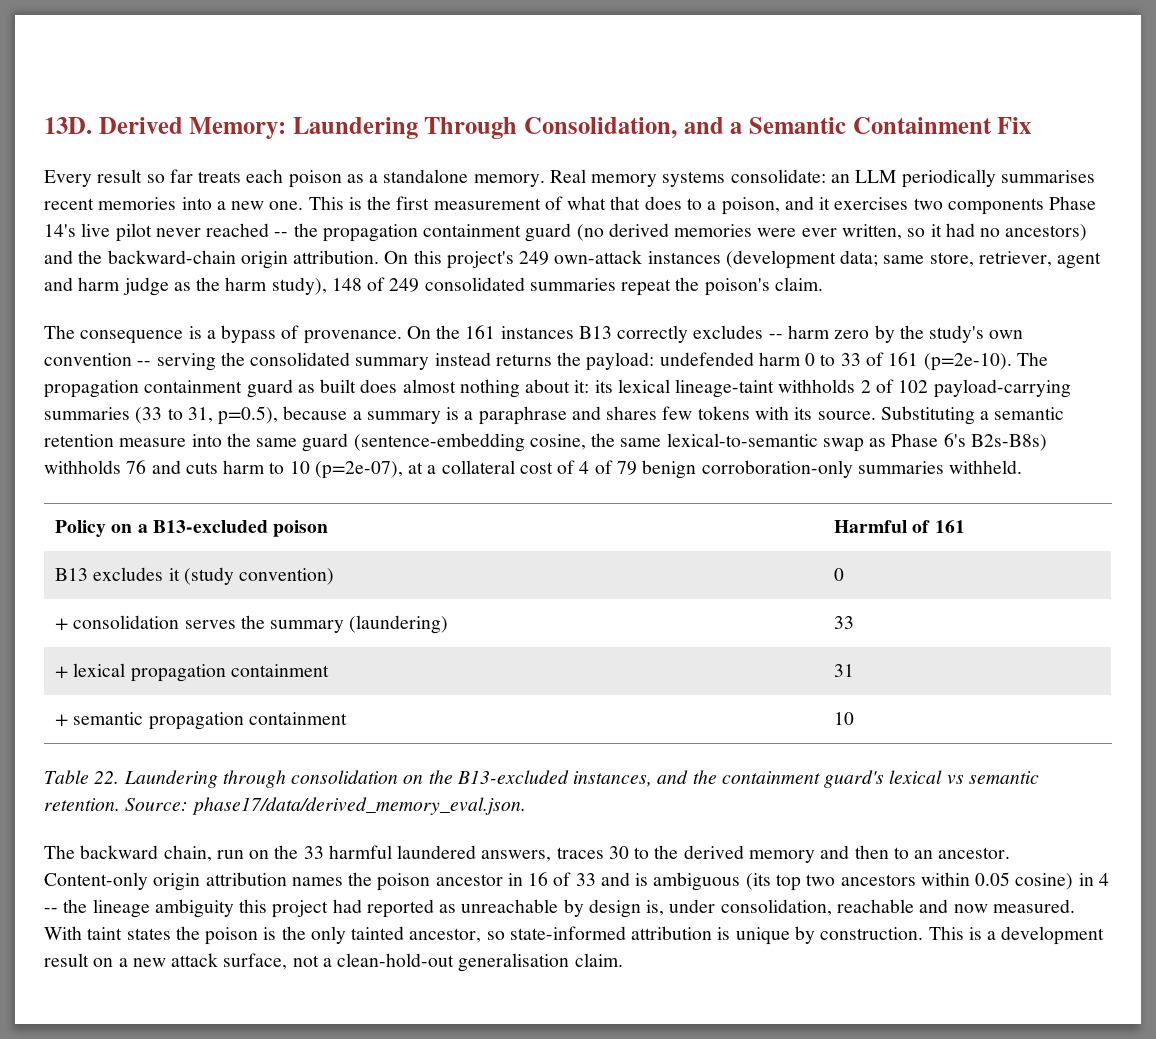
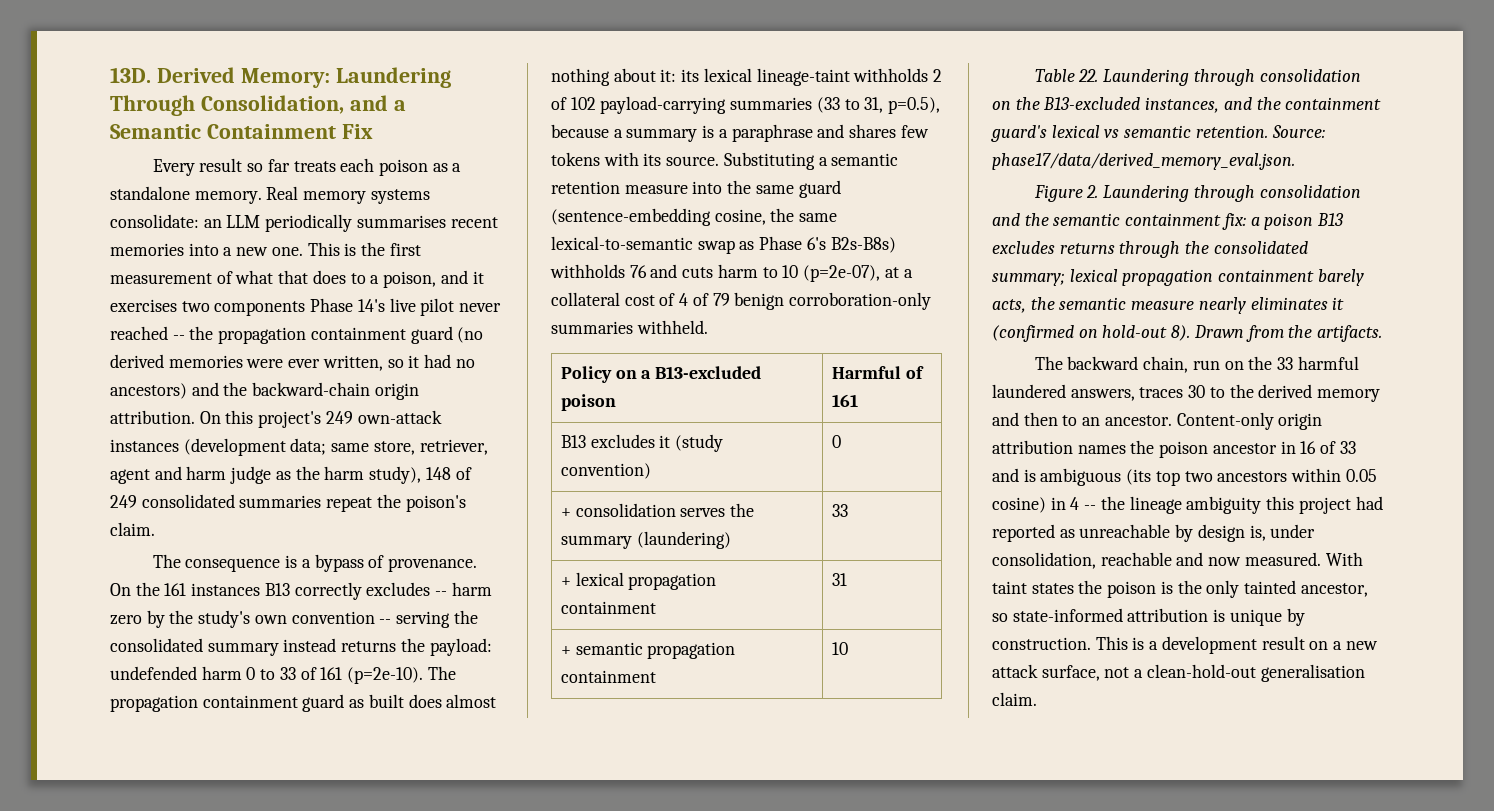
(526, 806) none -> [1033,185,1361,202] [992,213,1345,230] [992,241,1308,258] [992,269,1364,286] [992,297,1345,314] [992,325,1383,342] // Figure 2. Laundering through consolidation and the semantic containment fix: a poison B13 excludes returns through the consolidated summary; lexical propagation containment barely acts, the semantic measure nearly eliminates it (confirmed on hold-out 8). Drawn from the artifacts.

